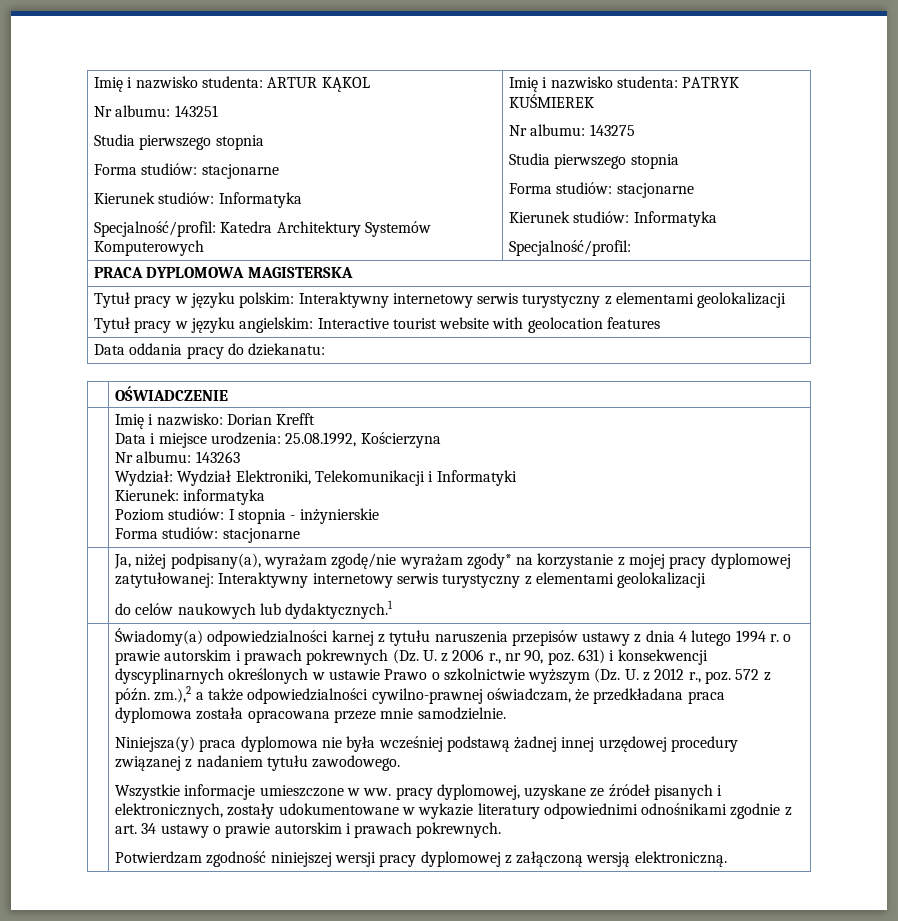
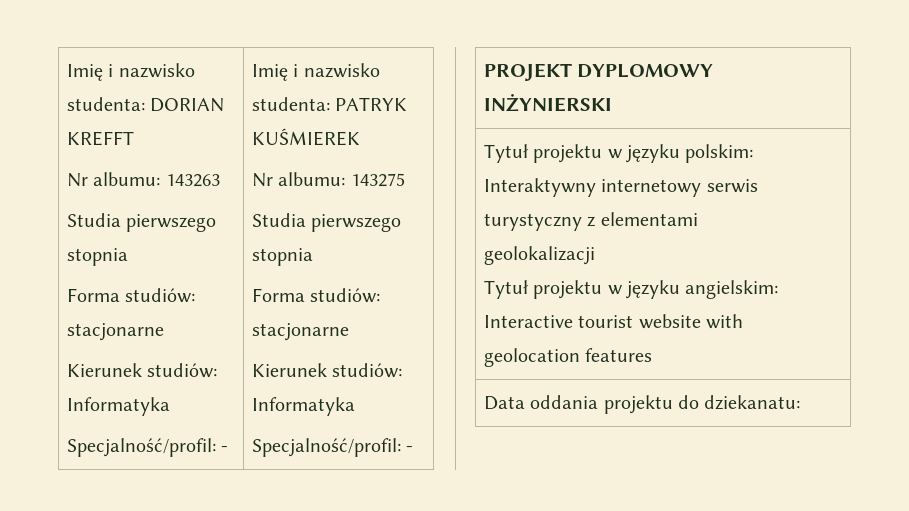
[93,76,370,92] [93,105,218,117] Imię i nazwisko studenta: ARTUR KĄKOL // Nr albumu: 143251 -> [66,63,195,81] [66,97,225,112] [66,131,134,146] [66,172,220,187] Imię i nazwisko studenta: DORIAN KREFFT // Nr albumu: 143263
[220,221,431,237] [93,240,204,256] Katedra Architektury Systemów Komputerowych -> [221,446,229,452] -
[93,267,353,278] [93,292,172,308] // PRACA DYPLOMOWA MAGISTERSKA // Tytuł pracy -> [406,446,414,452] [483,63,714,81] [483,94,612,112] [483,144,603,163] - // PROJEKT DYPLOMOWY INŻYNIERSKI // Tytuł projektu
(695, 298) none -> (698, 219) //
[134,320,172,333] pracy -> [533,280,603,299] projektu
[186,346,224,359] pracy -> [603,395,673,414] projektu
[114,386,228,401] [114,413,316,429] [114,432,441,448] [114,451,240,463] [114,470,517,486] [114,489,266,505] [114,508,379,524] [114,527,300,543] [113,553,791,569] [114,572,707,588] [114,600,394,619] [114,628,792,646] [114,649,708,665] [114,668,771,684] [114,686,725,704] [114,707,506,723] [114,736,739,752] [114,755,401,771] [114,784,723,800] [114,803,792,819] [114,822,502,838] [114,851,727,867] // | OŚWIADCZENIE // | Imię i nazwisko: Dorian Krefft // Data i miejsce urodzenia: 25.08.1992, Kościerzyna // Nr albumu: 143263 // Wydział: Wydział Elektroniki, Telekomunikacji i Informatyki // Kierunek: informatyka // Poziom studiów: I stopnia - inżynierskie // Forma studiów: stacjonarne // | Ja, niżej podpisany(a), wyrażam zgodę/nie wyrażam zgody* na korzystanie z mojej pracy dyplomowej zatytułowanej: Interaktywny internetowy serwis turystyczny z elementami geolokalizacji // do celów naukowych lub dydaktycznych.1 // | Świadomy(a) odpowiedzialności karnej z tytułu naruszenia przepisów ustawy z dnia 4 lutego 1994 r. o prawie autorskim i prawach pokrewnych (Dz. U. z 2006 r., nr 90, poz. 631) i konsekwencji dyscyplinarnych określonych w ustawie Prawo o szkolnictwie wyższym (Dz. U. z 2012 r., poz. 572 z późn. zm.),2 a także odpowiedzialności cywilno-prawnej oświadczam, że przedkładana praca dyplomowa została opracowana przeze mnie samodzielnie. // Niniejsza(y) praca dyplomowa nie była wcześniej podstawą żadnej innej urzędowej procedury związanej z nadaniem tytułu zawodowego. // Wszystkie informacje umieszczone w ww. pracy dyplomowej, uzyskane ze źródeł pisanych i elektronicznych, zostały udokumentowane w wykazie literatury odpowiednimi odnośnikami zgodnie z art. 34 ustawy o prawie autorskim i prawach pokrewnych. // Potwierdzam zgodność niniejszej wersji pracy dyplomowej z załączoną wersją elektroniczną. -> (801, 402) none

